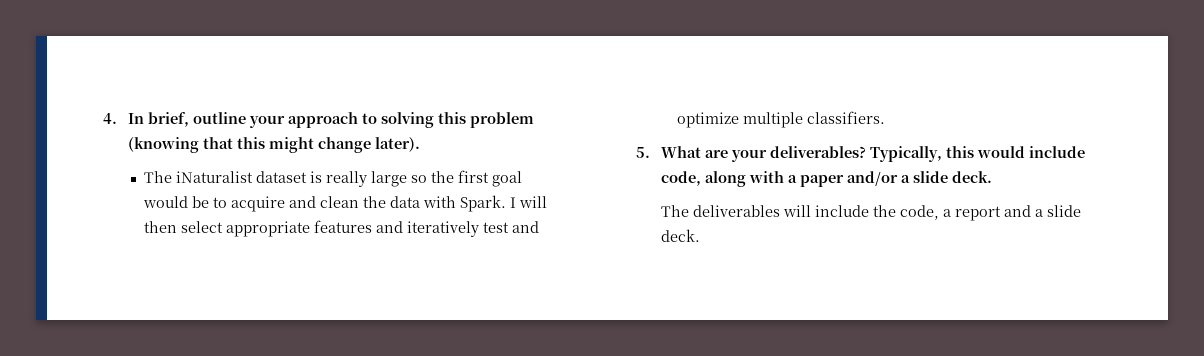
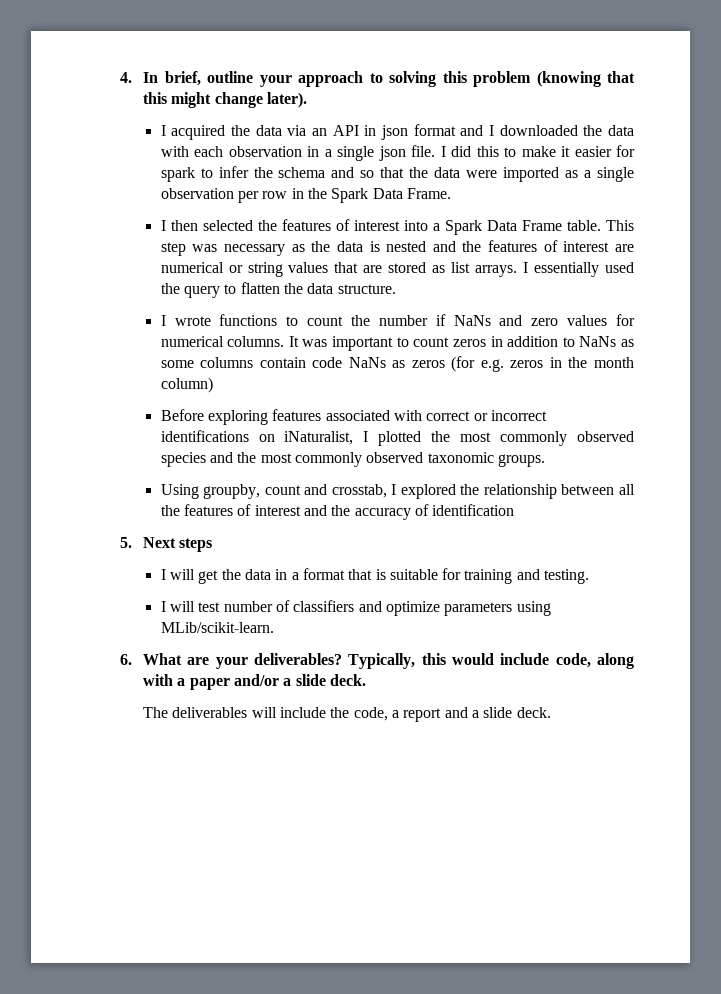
[144,170,523,187] [143,195,548,212] [144,220,540,237] [677,111,886,128] [636,147,651,158] The iNaturalist dataset is really large so the first goal would be to acquire and clean the data with Spark. I will then select appropriate features and iteratively test and optimize multiple classifiers. // 5. -> [160,124,634,140] [160,145,635,161] [160,166,634,182] [160,188,451,203] [160,219,634,235] [160,240,635,256] [160,262,634,277] [160,282,396,298] [160,314,635,326] [160,336,635,351] [160,356,635,372] [160,377,213,393] [160,409,547,425] [160,430,635,446] [160,452,545,467] [160,484,635,499] [160,504,515,520] [120,537,213,552] [160,568,590,584] [160,600,551,616] [160,622,274,633] [120,654,133,665] I acquired the data via an API in json format and I downloaded the data with each observation in a single json file. I did this to make it easier for spark to infer the schema and so that the data were imported as a single observation per row in the Spark Data Frame. // I then selected the features of interest into a Spark Data Frame table. This step was necessary as the data is nested and the features of interest are numerical or string values that are stored as list arrays. I essentially used the query to flatten the data structure. // I wrote functions to count the number if NaNs and zero values for numerical columns. It was important to count zeros in addition to NaNs as some columns contain code NaNs as zeros (for e.g. zeros in the month column) // Before exploring features associated with correct or incorrect identifications on iNaturalist, I plotted the most commonly observed species and the most commonly observed taxonomic groups. // Using groupby, count and crosstab, I explored the relationship between all the features of interest and the accuracy of identification // 5. Next steps // I will get the data in a format that is suitable for training and testing. // I will test number of classifiers and optimize parameters using MLib/scikit-learn. // 6.

